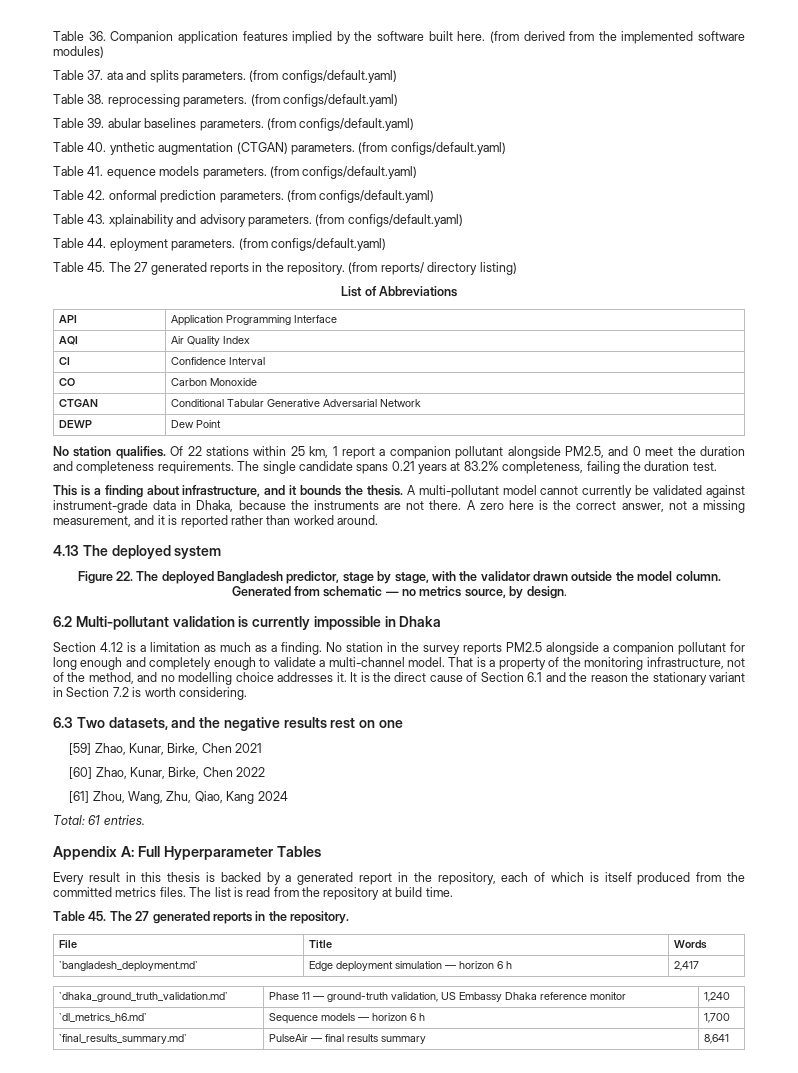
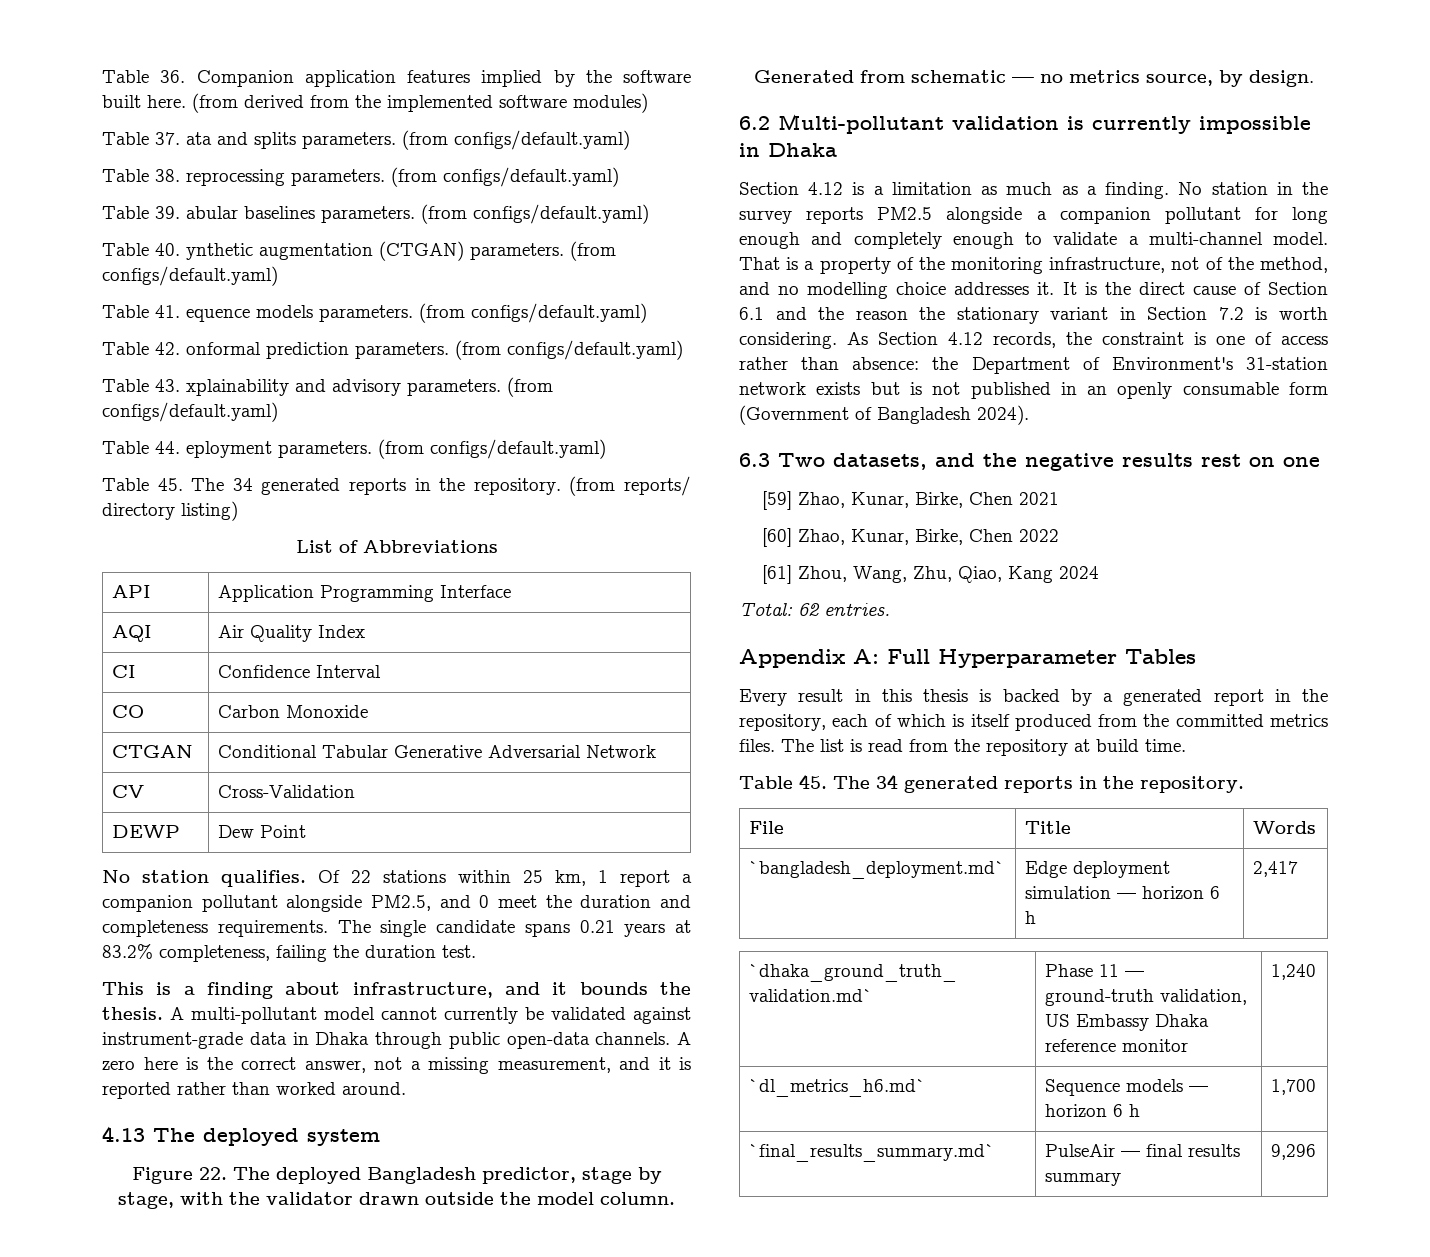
[134,262,149,272] 27 -> [232,478,253,491] 34
(422, 403) none -> [111,785,144,798] [217,785,355,798] // CV | Cross-Validation
[196,500,462,512] Dhaka, because the instruments are not there. -> [315,1032,671,1049] Dhaka through public open-data channels.
(247, 693) none -> [847,332,1328,348] [739,357,1328,374] [739,382,1328,399] [739,405,1029,425] As Section 4.12 records, the constraint is one of access rather than absence: the Department of Environment's 31-station network exists but is not published in an openly consumable form (Government of Bangladesh 2024).
[88,815,101,825] 61 -> [798,603,820,616] 62
[135,911,150,921] 27 -> [876,774,898,789] 34
[704,1034,730,1044] 8,641 -> [1270,1144,1316,1160] 9,296

